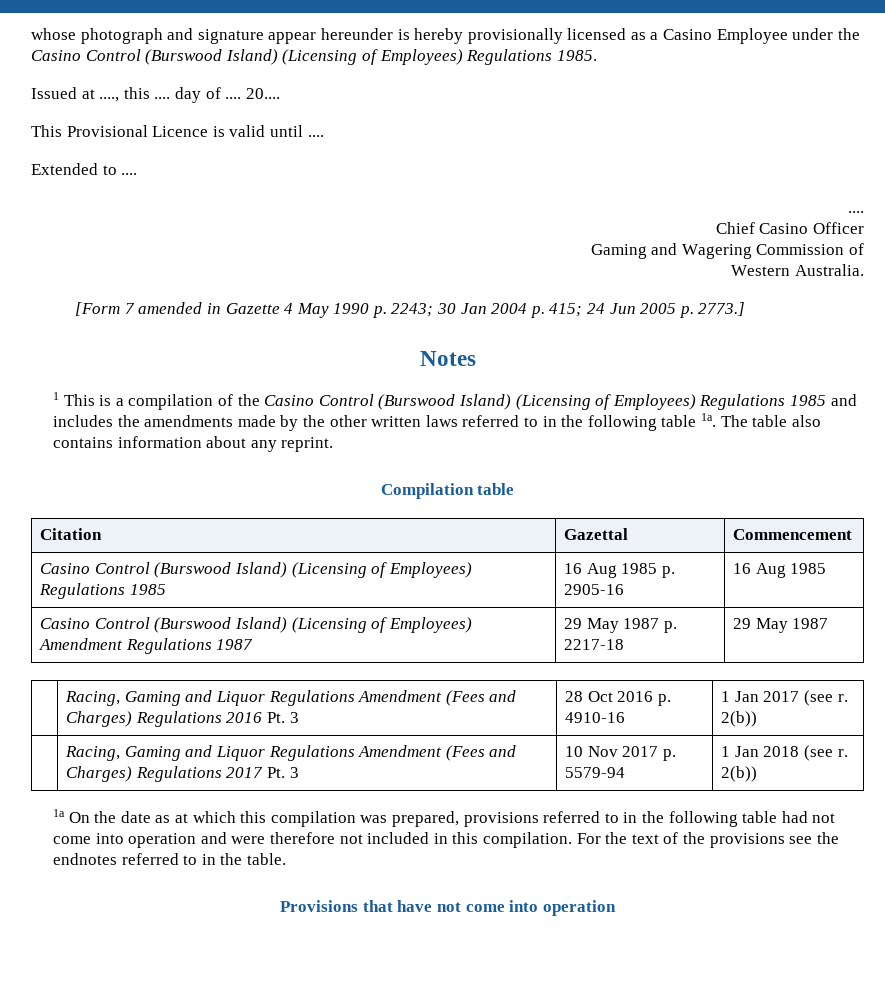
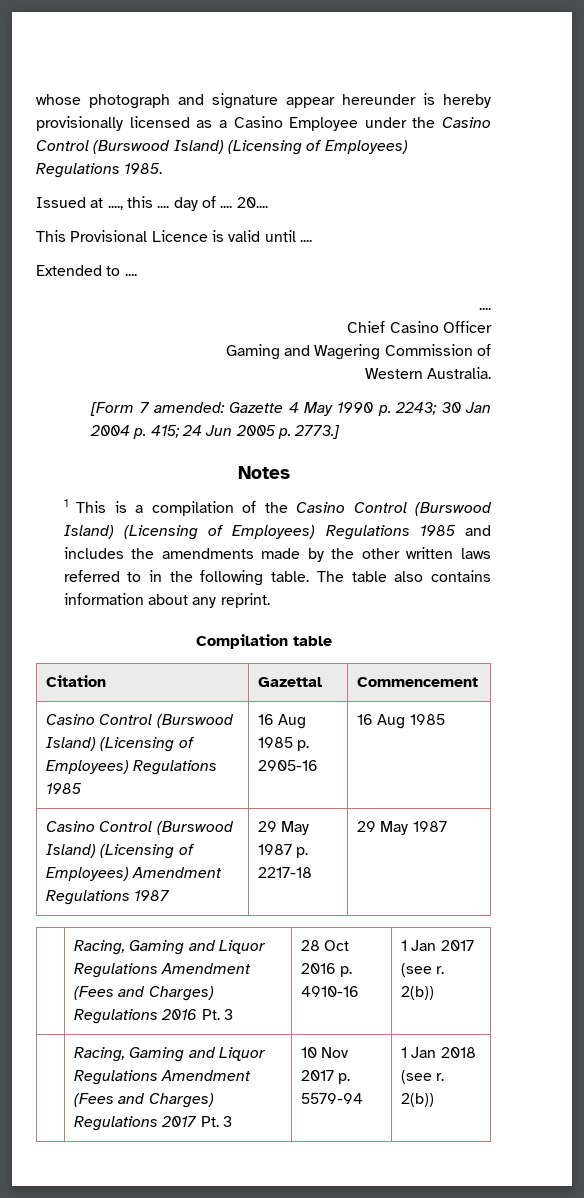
[138,302,221,314] amended in -> [153,402,225,413] amended:
[661,413,716,427] table 1a. -> [271,571,310,582] table.
[53,809,836,827] [53,832,839,848] [53,853,287,865] [280,900,616,916] // 1a On the date as at which this compilation was prepared, provisions referred to in the following table had not come into operation and were therefore not included in this compilation. For the text of the provisions see the endnotes referred to in the table. // Provisions that have not come into operation -> (435, 1100) none

